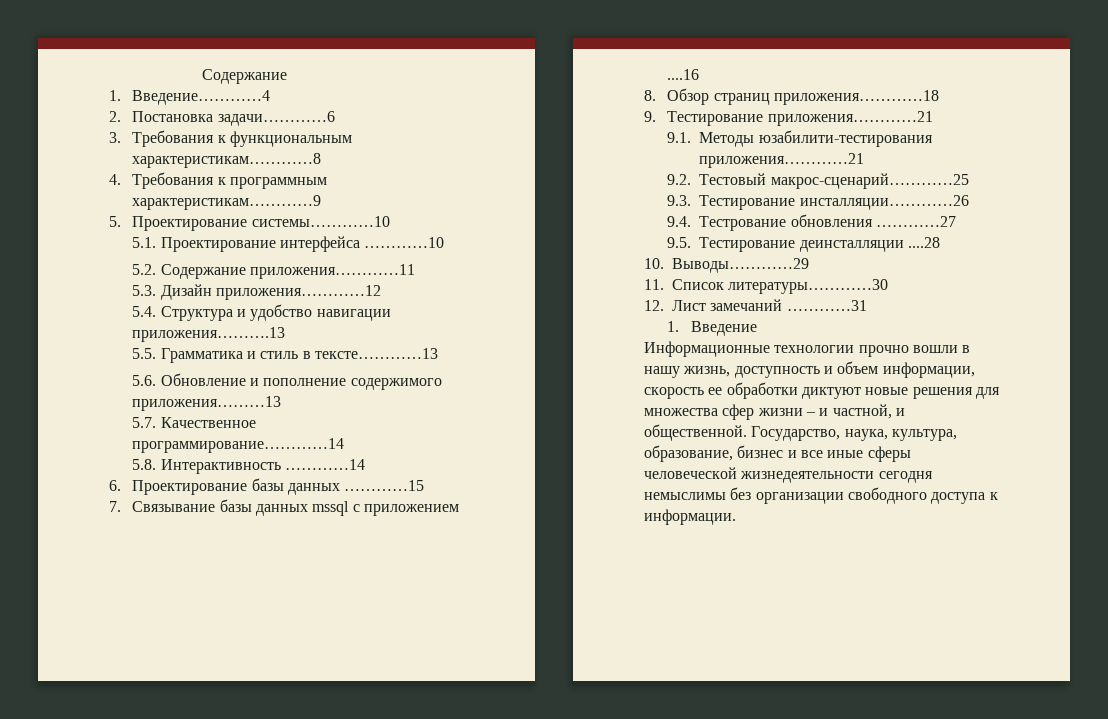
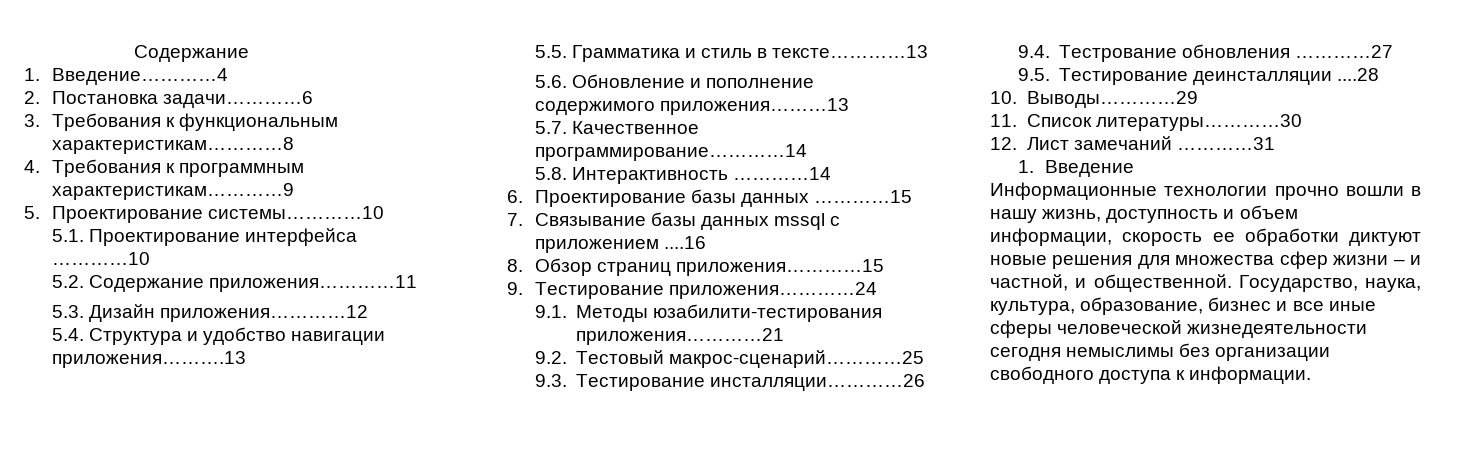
[774,90,940,105] приложения…………18 -> [675,259,884,276] приложения…………15
[767,111,933,126] приложения…………21 -> [668,282,877,299] приложения…………24

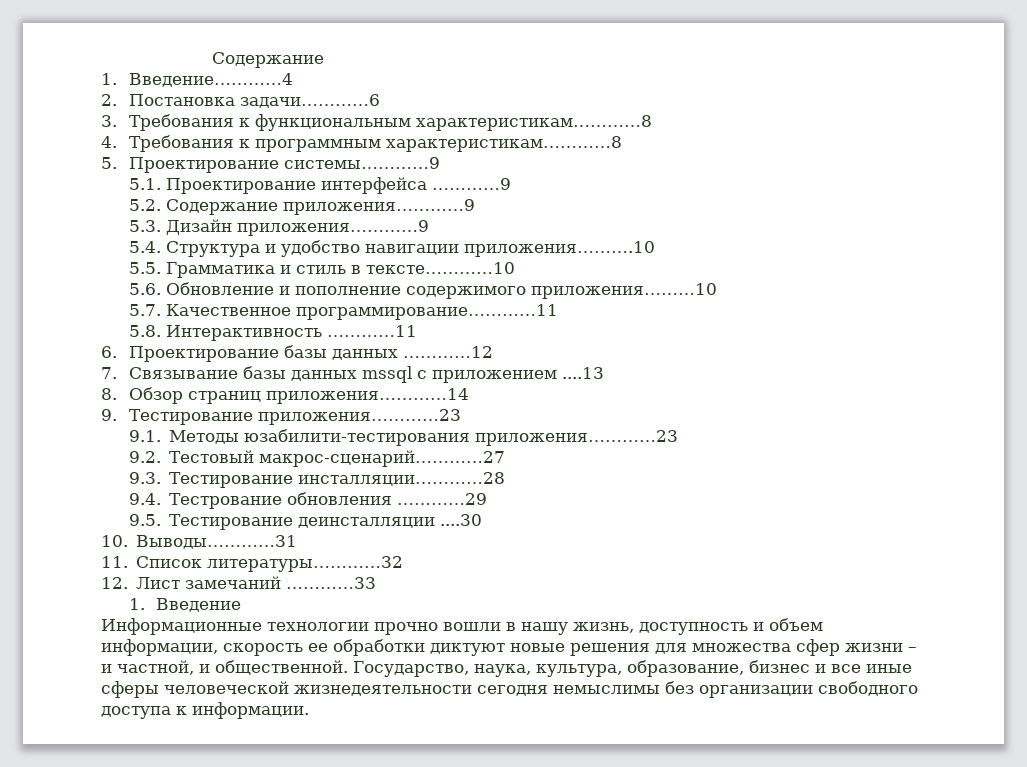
[51,183,294,200] характеристикам…………9 -> [385,136,622,152] характеристикам…………8
[207,206,384,219] системы…………10 -> [283,157,440,169] системы…………9
[51,252,150,265] …………10 -> [431,178,511,190] …………9
[208,275,417,292] приложения…………11 -> [282,199,475,215] приложения…………9
[159,305,368,322] приложения…………12 -> [236,220,429,236] приложения…………9
[51,351,246,368] приложения……….13 -> [463,241,655,257] приложения……….10
[772,45,929,58] тексте…………13 -> [365,262,515,274] тексте…………10
[659,98,849,115] приложения………13 -> [530,283,717,299] приложения………10
[534,144,807,161] программирование…………14 -> [295,304,558,320] программирование…………11
[732,167,831,180] …………14 -> [326,325,417,337] …………11
[813,190,912,203] …………15 -> [402,346,493,358] …………12
[663,236,706,249] ....16 -> [561,367,604,379] ....13
[675,259,884,276] приложения…………15 -> [265,388,469,404] приложения…………14
[668,282,877,299] приложения…………24 -> [257,409,461,425] приложения…………23
[576,328,785,345] приложения…………21 -> [474,430,678,446] приложения…………23
[669,350,925,368] макрос-сценарий…………25 -> [258,450,505,467] макрос-сценарий…………27
[710,374,926,391] инсталляции…………26 -> [297,472,505,486] инсталляции…………28
[1295,45,1394,58] …………27 -> [396,493,487,505] …………29
[1337,68,1380,81] ....28 -> [439,514,482,526] ....30
[1026,91,1198,108] Выводы…………29 -> [136,535,298,549] Выводы…………31
[1095,114,1302,131] литературы…………30 -> [207,556,404,572] литературы…………32
[1176,137,1275,150] …………31 -> [286,577,377,589] …………33

